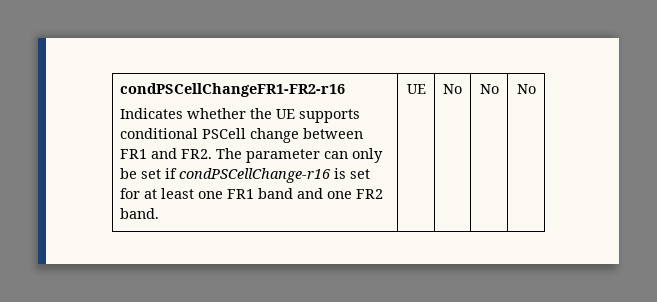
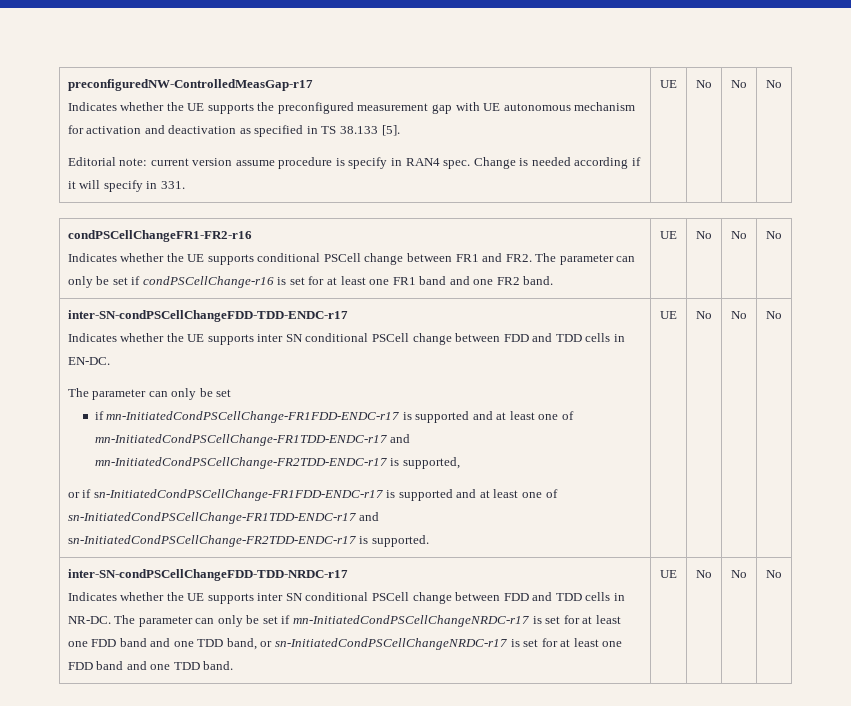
(120, 90) none -> [67,79,313,91] [67,102,636,114] [67,125,400,137] [67,157,641,169] [67,180,185,192] [660,80,677,88] [696,80,712,88] [731,80,747,88] [766,80,782,88] preconfiguredNW-ControlledMeasGap-r17 // Indicates whether the UE supports the preconfigured measurement gap with UE autonomous mechanism for activation and deactivation as specified in TS 38.133 [5]. // Editorial note: current version assume procedure is specify in RAN4 spec. Change is needed according if it will specify in 331. | UE | No | No | No //
(536, 89) none -> [67,310,348,322] [67,333,625,345] [67,357,110,365] [67,388,232,400] [94,411,574,423] [94,434,411,446] [94,457,460,469] [67,489,558,501] [67,512,380,524] [67,535,429,547] [660,311,677,319] [696,311,712,319] [731,311,747,319] [766,311,782,319] [67,569,348,581] [67,592,625,604] [67,615,621,627] [67,638,623,650] [67,661,234,670] [660,570,677,578] [696,570,712,578] [731,570,747,578] [766,570,782,578] // inter-SN-condPSCellChangeFDD-TDD-ENDC-r17 // Indicates whether the UE supports inter SN conditional PSCell change between FDD and TDD cells in EN-DC. // The parameter can only be set // if mn-InitiatedCondPSCellChange-FR1FDD-ENDC-r17 is supported and at least one of mn-InitiatedCondPSCellChange-FR1TDD-ENDC-r17 and mn-InitiatedCondPSCellChange-FR2TDD-ENDC-r17 is supported, // or if sn-InitiatedCondPSCellChange-FR1FDD-ENDC-r17 is supported and at least one of sn-InitiatedCondPSCellChange-FR1TDD-ENDC-r17 and sn-InitiatedCondPSCellChange-FR2TDD-ENDC-r17 is supported. | UE | No | No | No // inter-SN-condPSCellChangeFDD-TDD-NRDC-r17 // Indicates whether the UE supports inter SN conditional PSCell change between FDD and TDD cells in NR-DC. The parameter can only be set if mn-InitiatedCondPSCellChangeNRDC-r17 is set for at least one FDD band and one TDD band, or sn-InitiatedCondPSCellChangeNRDC-r17 is set for at least one FDD band and one TDD band. | UE | No | No | No

